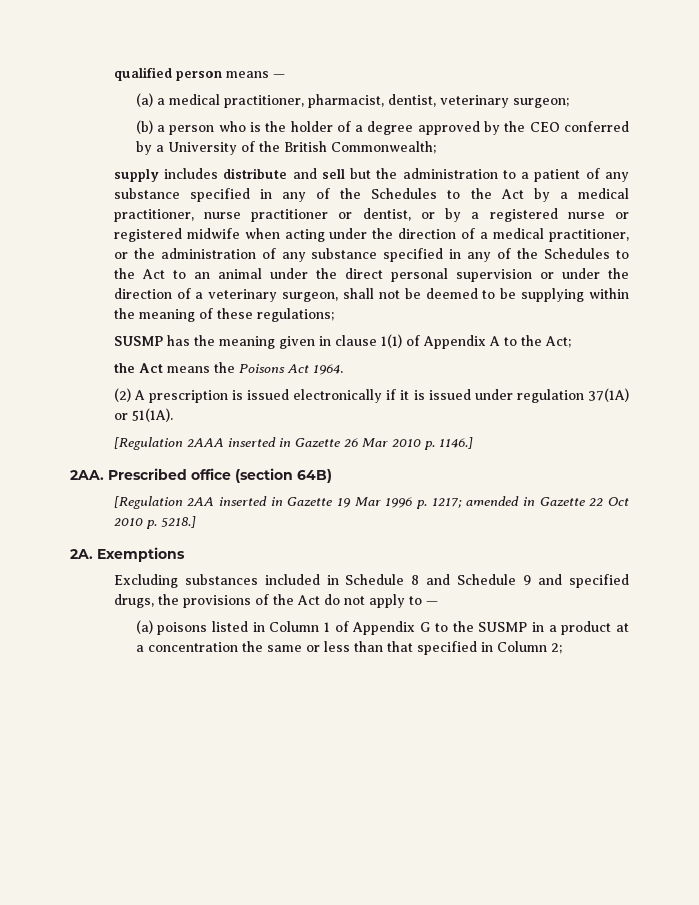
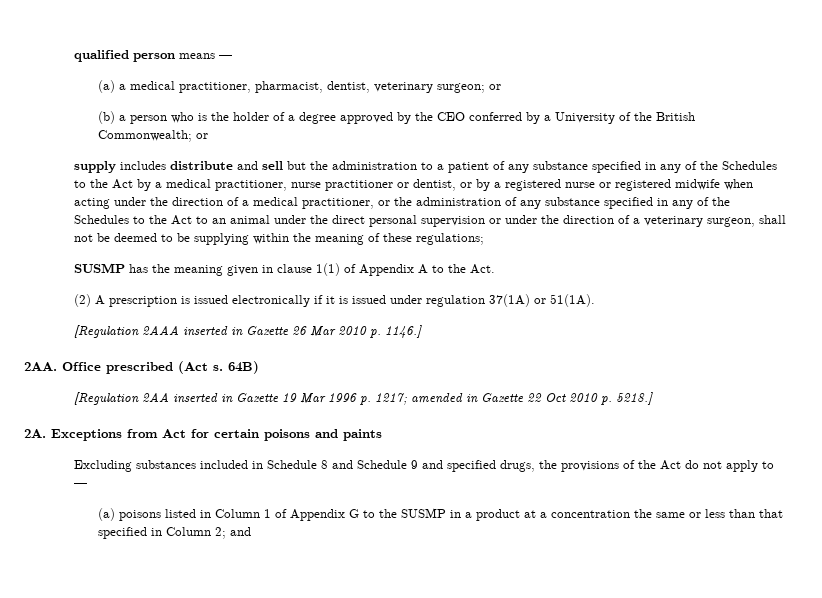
(569, 103) none -> [489,84,502,90] or
(436, 147) none -> [196,133,209,139] or
[544,336,571,348] [113,362,343,375] Act; // the Act means the Poisons Act 1964. -> [469,264,495,274] Act.
[108,468,293,483] Prescribed office (section -> [62,361,223,374] Office prescribed (Act s.
[97,547,185,562] Exemptions -> [51,429,382,441] Exceptions from Act for certain poisons and paints
(562, 648) none -> [230,527,252,536] and

